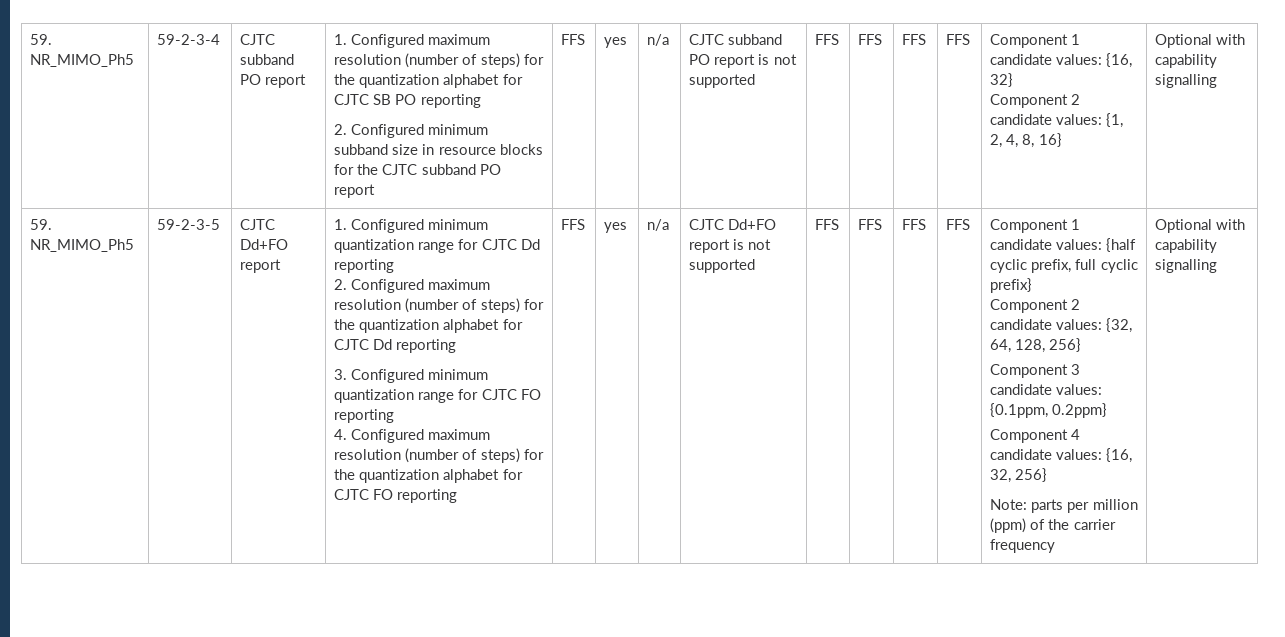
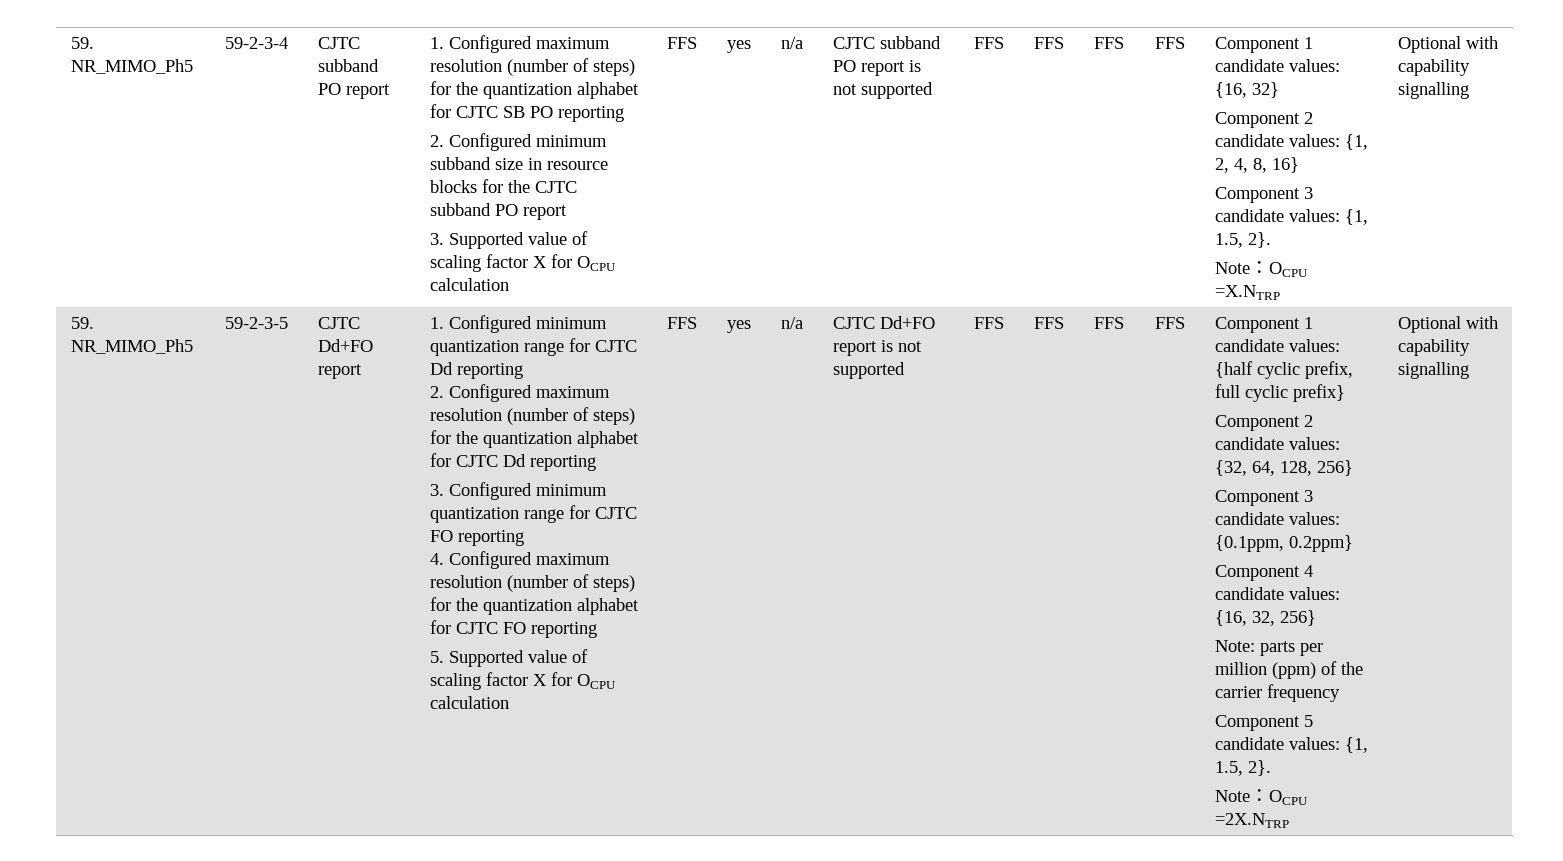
(376, 191) none -> [429,231,588,249] [429,254,616,272] [429,278,509,291] // 3. Supported value of scaling factor X for OCPU calculation
(1062, 140) none -> [1214,187,1313,203] [1214,209,1368,225] [1214,232,1271,248] [1214,261,1308,277] [1214,285,1280,300] // Component 3 candidate values: {1, 1.5, 2}. // Note：OCPU =X.NTRP
(458, 496) none -> [429,649,588,667] [429,672,616,690] [429,696,509,709] // 5. Supported value of scaling factor X for OCPU calculation
(1056, 546) none -> [1214,715,1313,731] [1214,737,1368,753] [1214,760,1271,776] [1214,789,1308,805] [1214,813,1289,828] // Component 5 candidate values: {1, 1.5, 2}. // Note：OCPU =2X.NTRP

